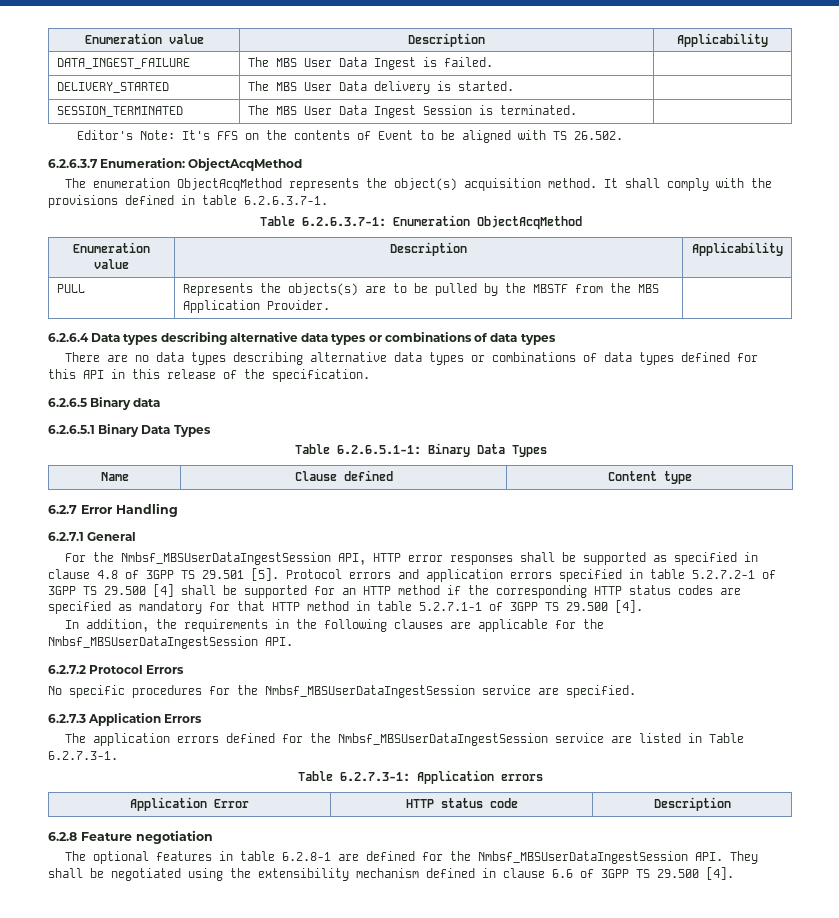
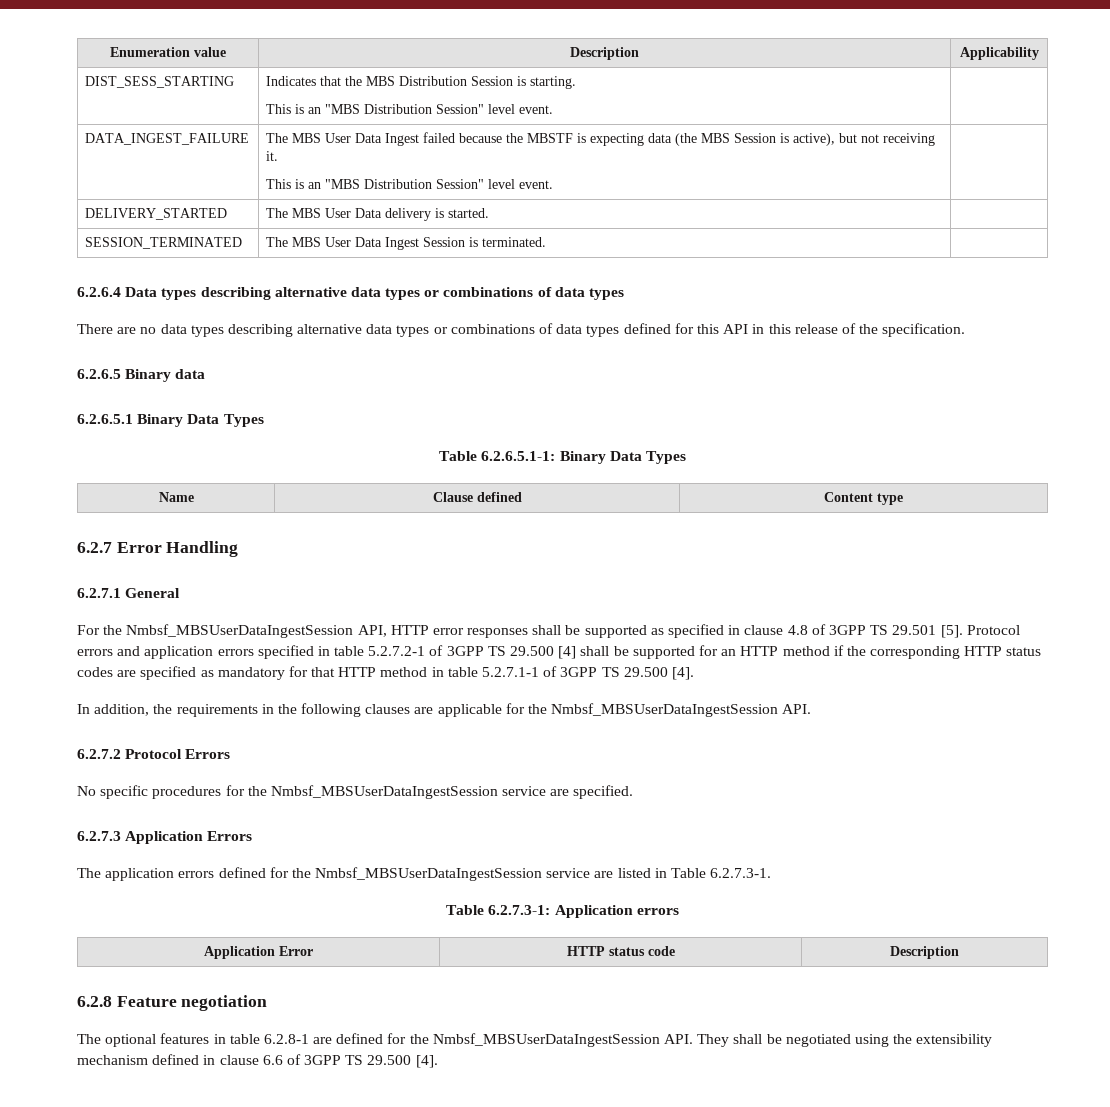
[84,33,204,44] [408,33,486,47] [677,33,768,47] Enumeration value | Description | Applicability -> [110,47,226,57] [570,47,639,60] [959,47,1039,60] [85,76,235,88] [266,76,577,89] [266,104,554,114] Enumeration value | Description | Applicability // DIST_SESS_STARTING | Indicates that the MBS Distribution Session is starting. // This is an "MBS Distribution Session" level event. |
[422,57,493,67] is failed. -> [423,132,936,146] [266,151,279,161] [266,179,554,189] failed because the MBSTF is expecting data (the MBS Session is active), but not receiving it. // This is an "MBS Distribution Session" level event.
[76,130,623,143] [48,158,303,171] [65,178,773,191] [48,195,328,208] [259,215,582,229] [73,242,150,253] [94,259,129,269] [390,242,468,256] [691,242,783,256] [56,284,85,293] [182,283,659,296] [182,300,330,313] // Editor's Note: It's FFS on the contents of Event to be aligned with TS 26.502. // 6.2.6.3.7 Enumeration: ObjectAcqMethod // The enumeration ObjectAcqMethod represents the object(s) acquisition method. It shall comply with the provisions defined in table 6.2.6.3.7-1. // Table 6.2.6.3.7-1: Enumeration ObjectAcqMethod // Enumeration value | Description | Applicability // PULL | Represents the objects(s) are to be pulled by the MBSTF from the MBS Application Provider. | -> (547, 242) none

